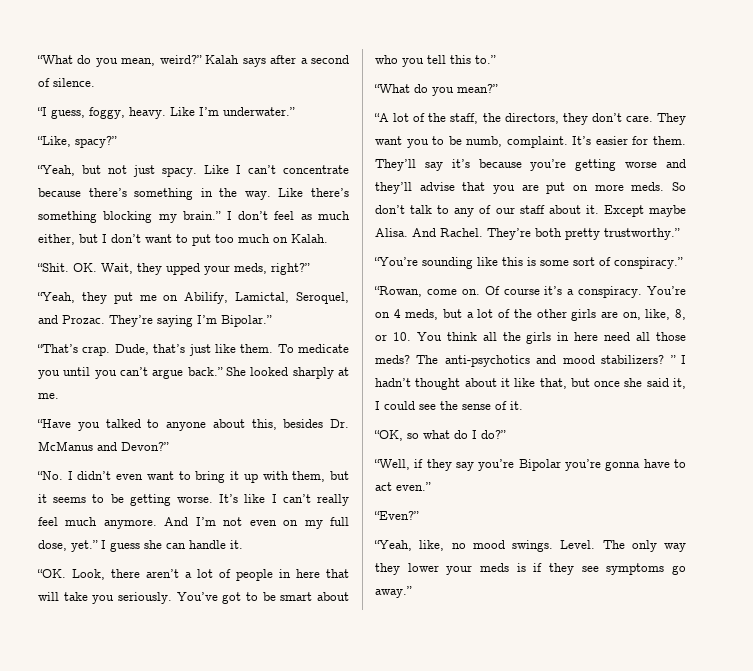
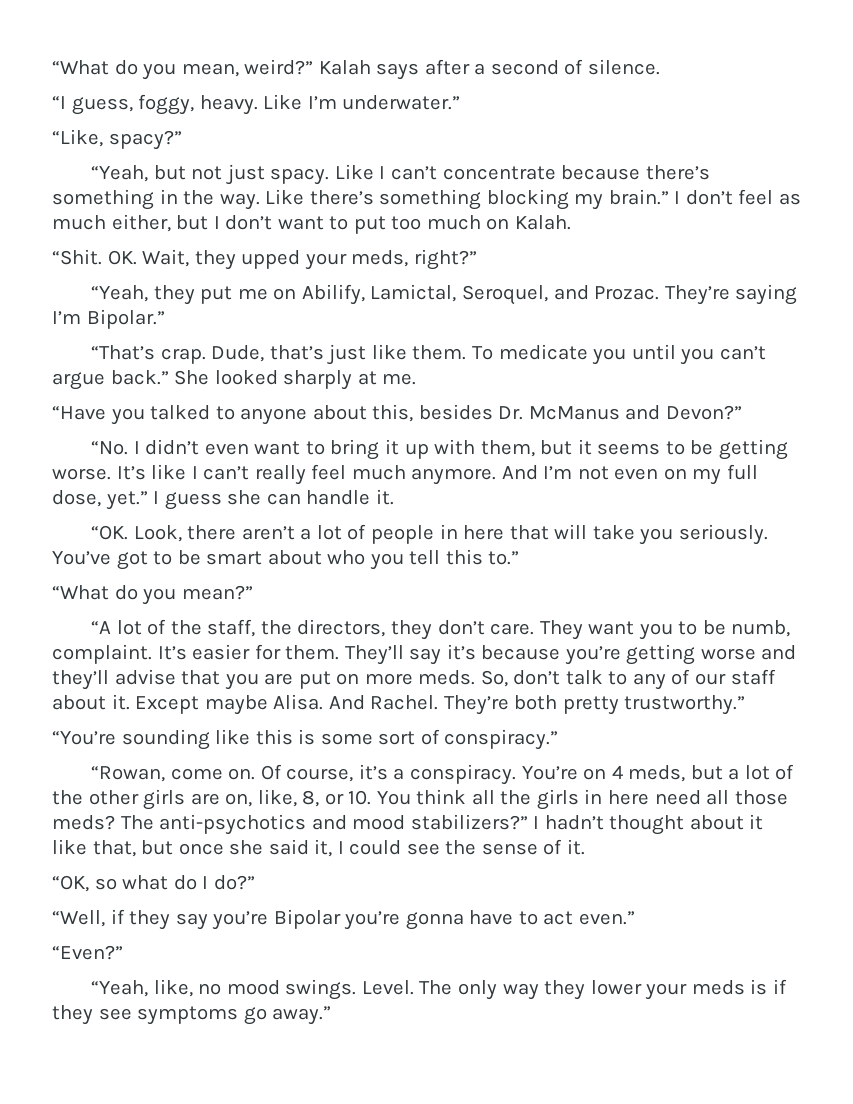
[672,182,686,191] So -> [480,670,508,687] So,
[503,288,540,295] course -> [286,768,354,782] course,
[601,355,676,364] stabilizers? ” -> [410,814,528,830] stabilizers?”

